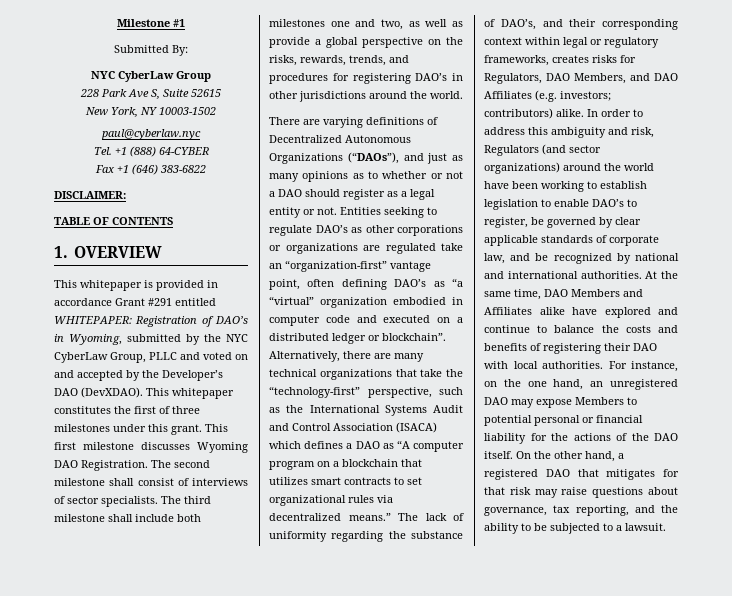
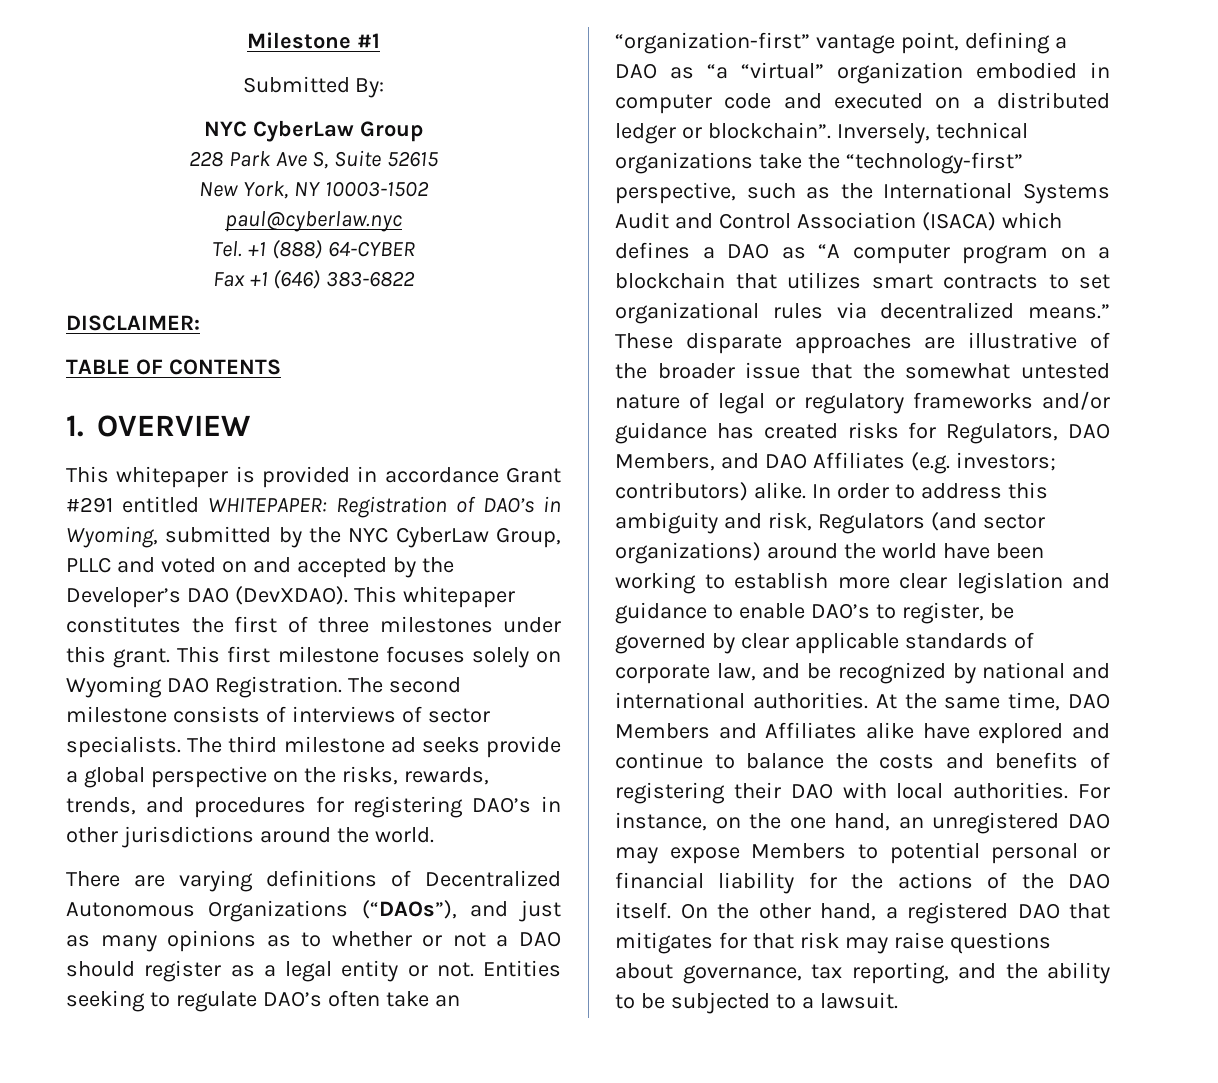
[141,442,190,450] discusses -> [385,646,561,668] focuses solely on
[109,478,174,486] shall consist -> [172,706,260,723] consists
[108,514,201,522] [269,19,463,30] shall include both milestones one and two, as well as -> [390,737,480,753] ad seeks
[351,225,463,236] [269,243,436,254] as other corporations or organizations are regulated -> [327,990,380,1007] often
[307,279,427,290] often defining DAO’s -> [964,32,1067,54] [615,63,657,79] defining a DAO
[269,351,424,362] Alternatively, there are many -> [836,123,930,144] Inversely,
[395,369,417,377] that -> (753, 163) none
[398,513,464,521] [269,531,463,542] [484,19,678,30] [484,37,659,48] [484,55,589,66] The lack of uniformity regarding the substance of DAO’s, and their corresponding context within legal or regulatory frameworks, creates -> [615,332,1110,354] [615,362,1110,379] [615,391,1110,414] [615,422,838,444] These disparate approaches are illustrative of the broader issue that the somewhat untested nature of legal or regulatory frameworks and/or guidance has created
[484,199,538,210] legislation -> [837,572,1110,594] [615,602,707,624] more clear legislation and guidance

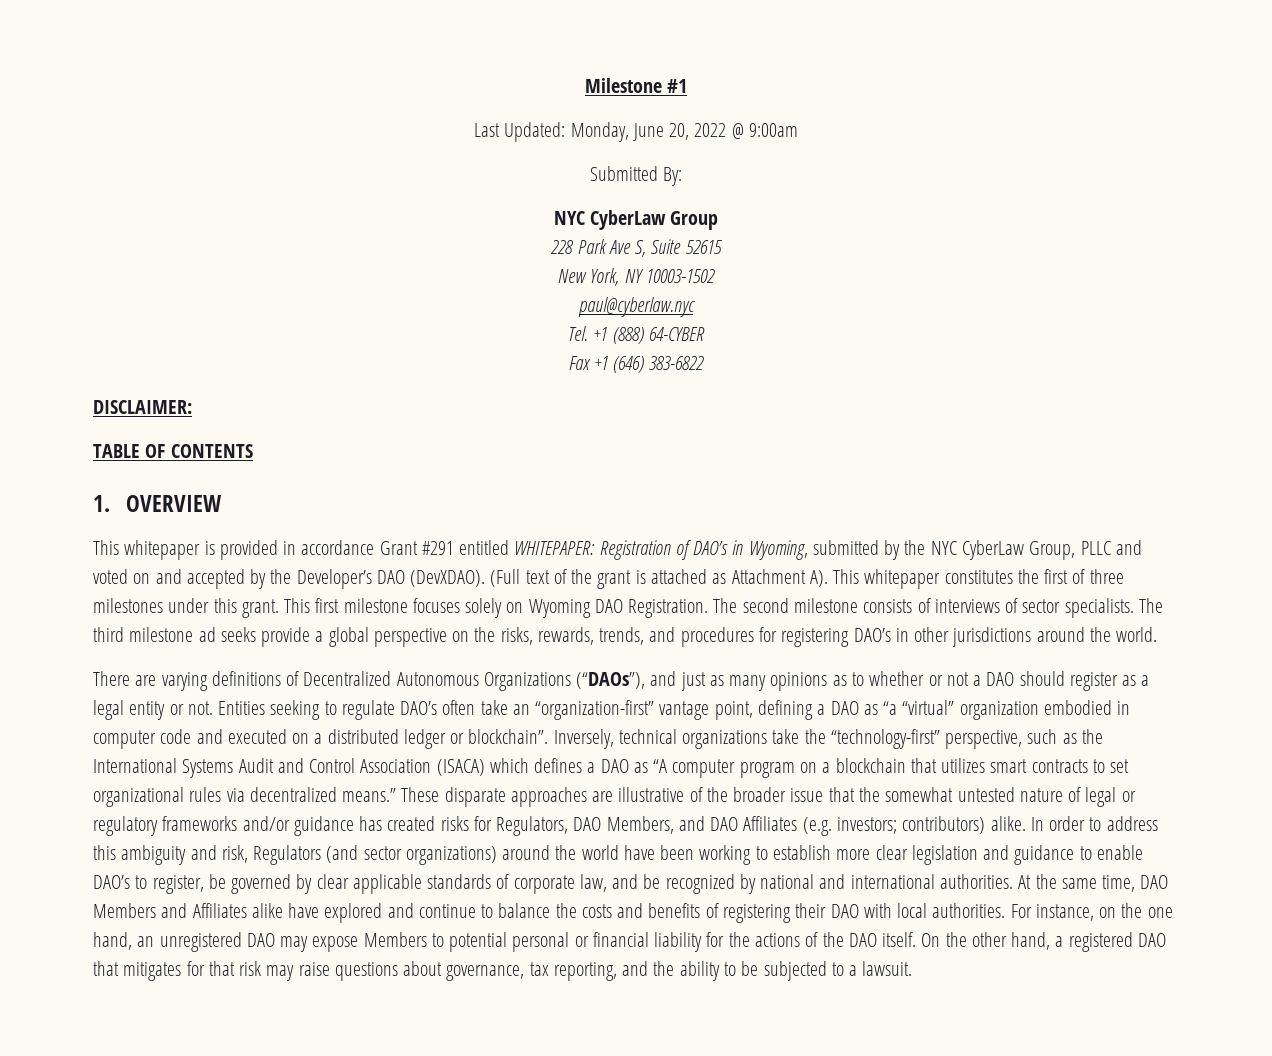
(380, 40) none -> [474,122,798,142] // Last Updated: Monday, June 20, 2022 @ 9:00am
(348, 595) none -> [490,569,828,589] (Full text of the grant is attached as Attachment A).

